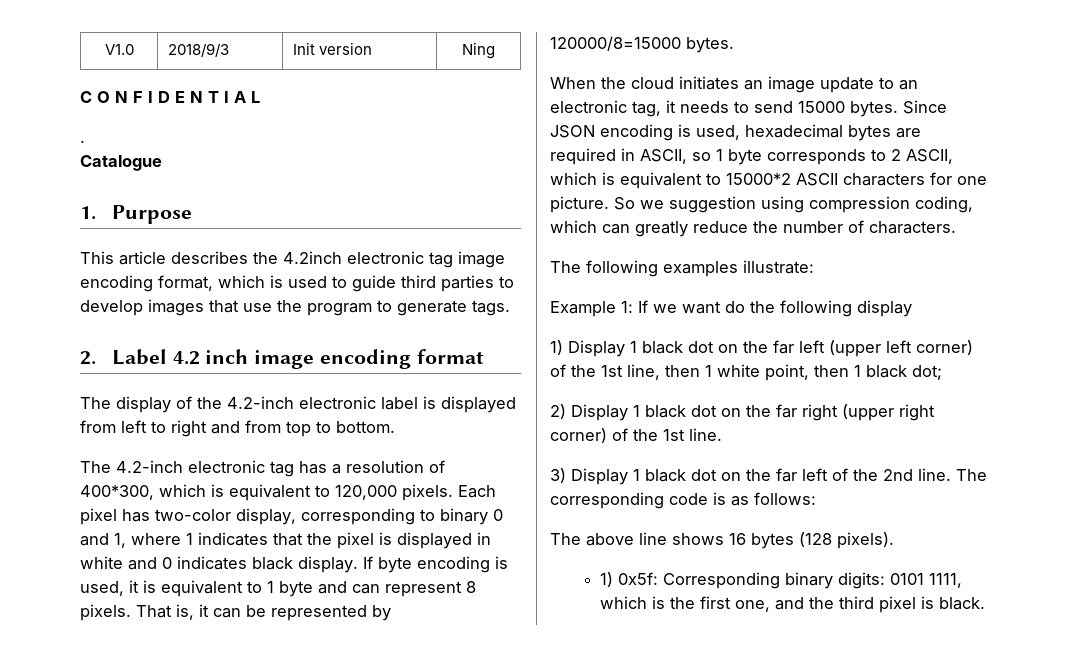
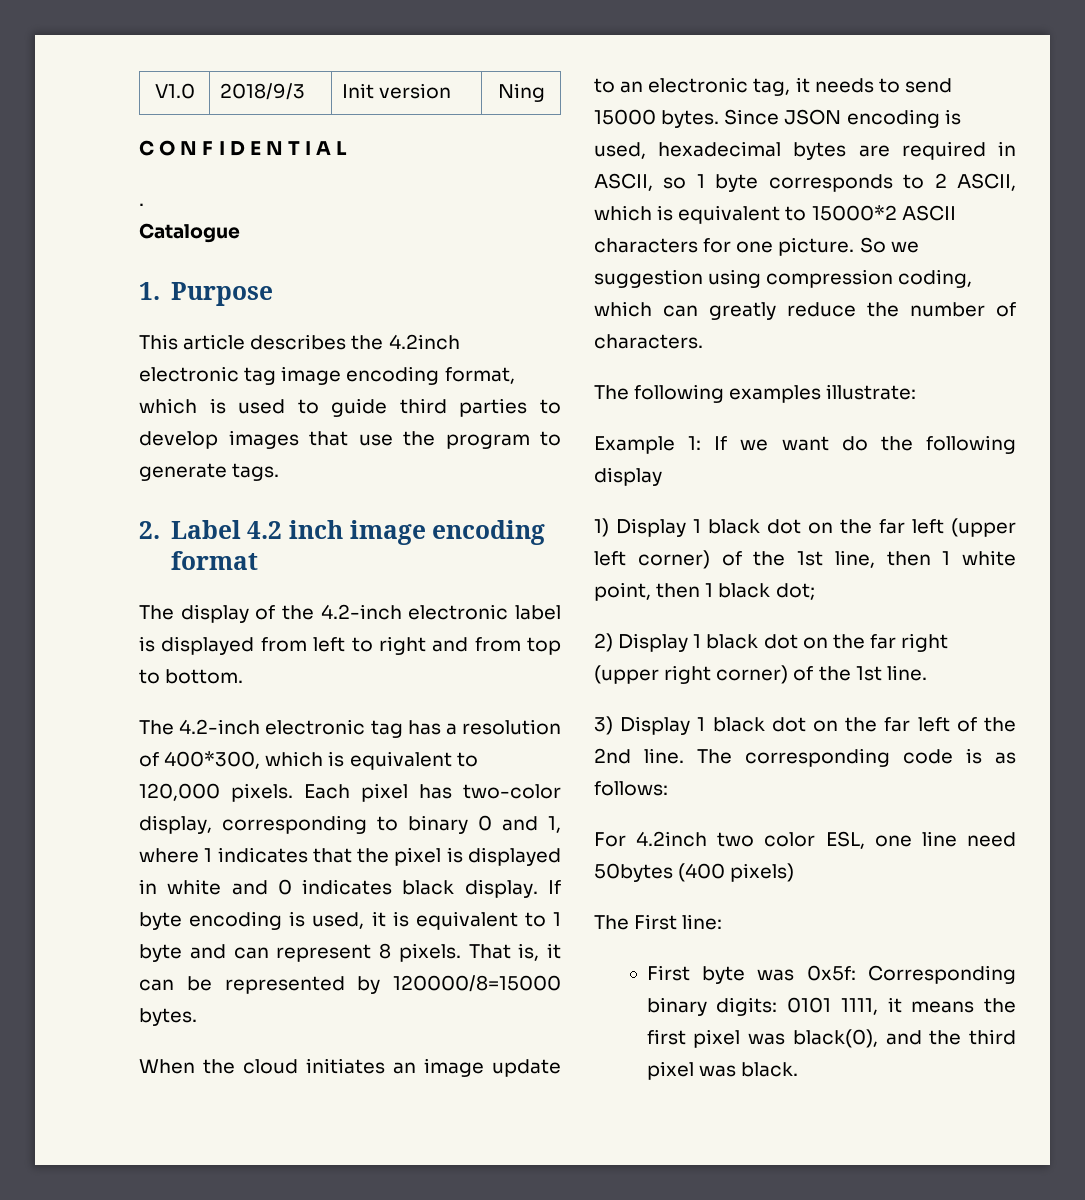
[550,532,894,549] [599,572,613,587] The above line shows 16 bytes (128 pixels). // 1) -> [594,831,1016,849] [594,863,795,882] [594,914,723,930] [646,965,795,984] For 4.2inch two color ESL, one line need 50bytes (400 pixels) // The First line: // First byte was
[599,596,770,612] which is the first one, -> [887,997,1016,1013] [646,1029,878,1048] it means the first pixel was black(0),
[920,596,934,609] is -> [698,1065,736,1077] was

